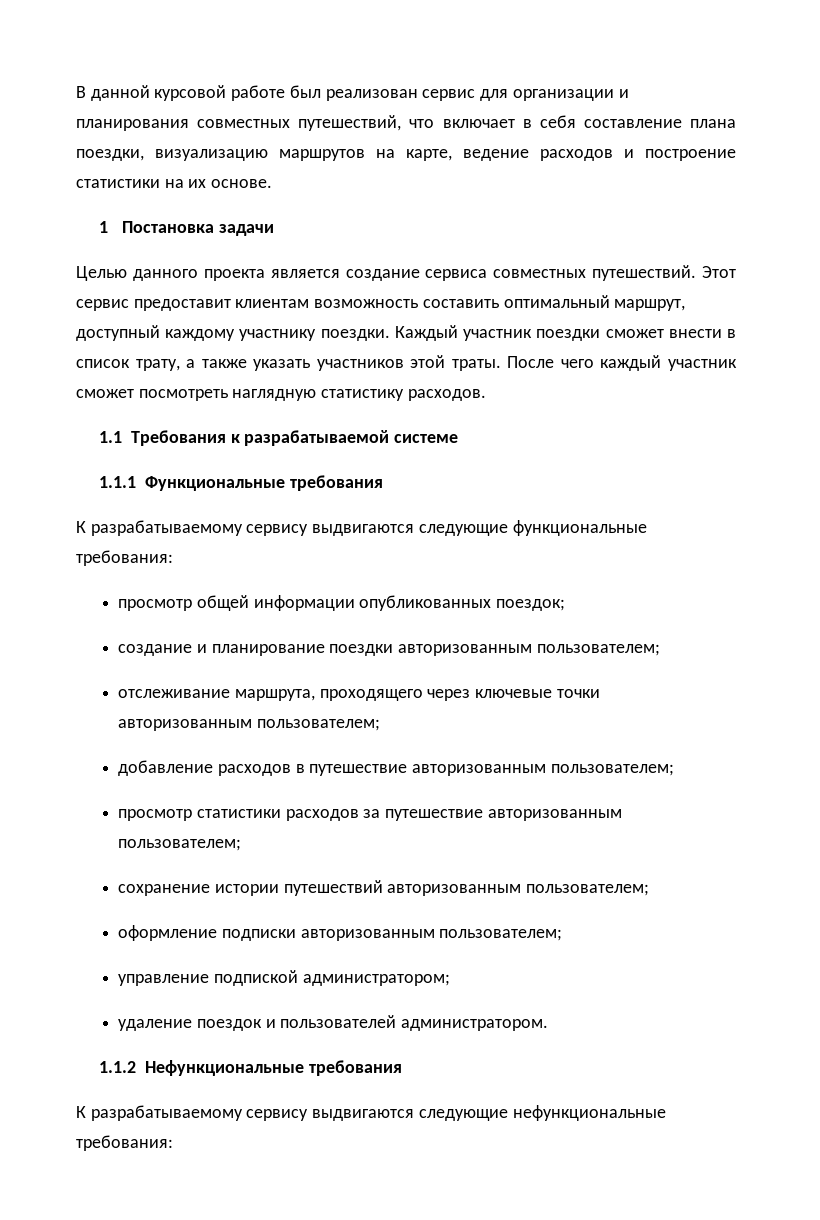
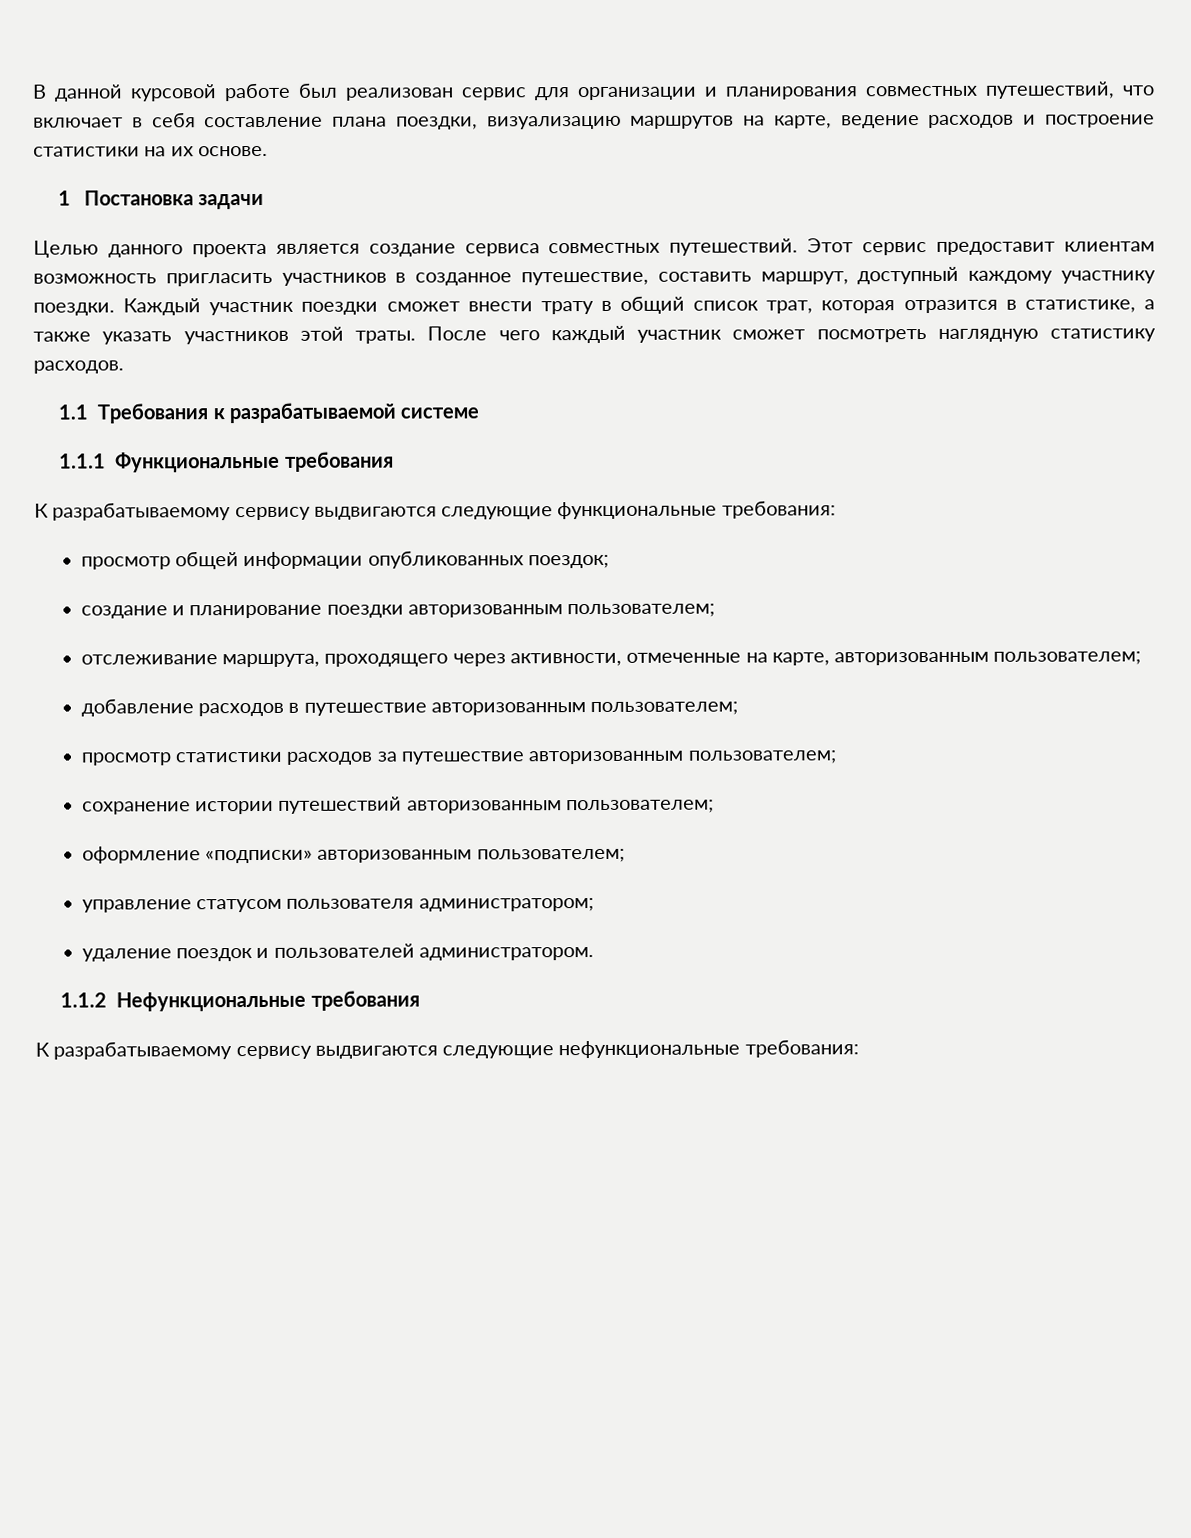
[422,295,610,308] составить оптимальный -> [165,271,752,287] пригласить участников в созданное путешествие, составить
[726,329,736,338] [76,359,180,371] в список трату, -> [540,295,1136,315] трату в общий список трат, которая отразится в статистике,
[475,689,600,698] ключевые точки -> [509,652,830,667] активности, отмеченные на карте,
[221,929,296,941] подписки -> [205,849,314,864] «подписки»
[213,970,298,986] подпиской -> [196,898,415,913] статусом пользователя

